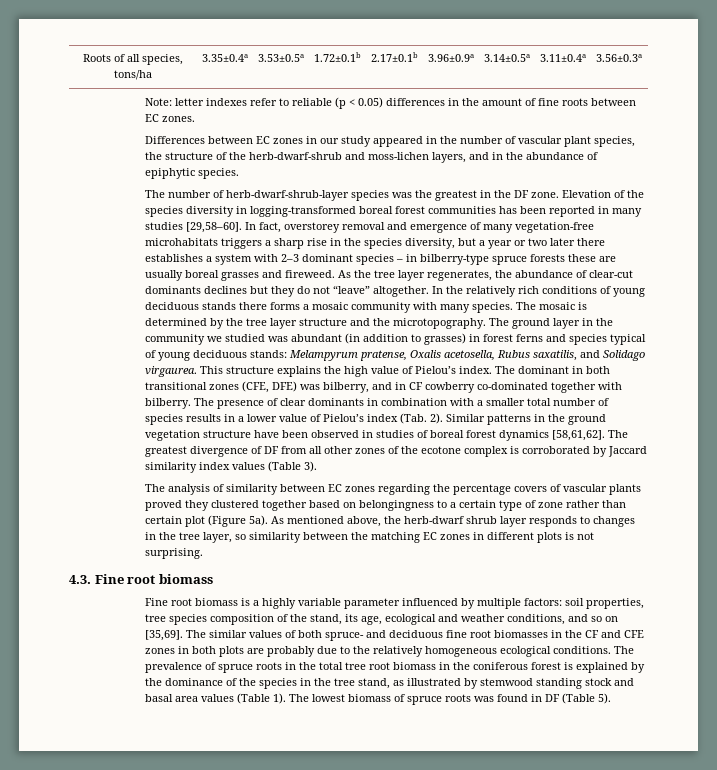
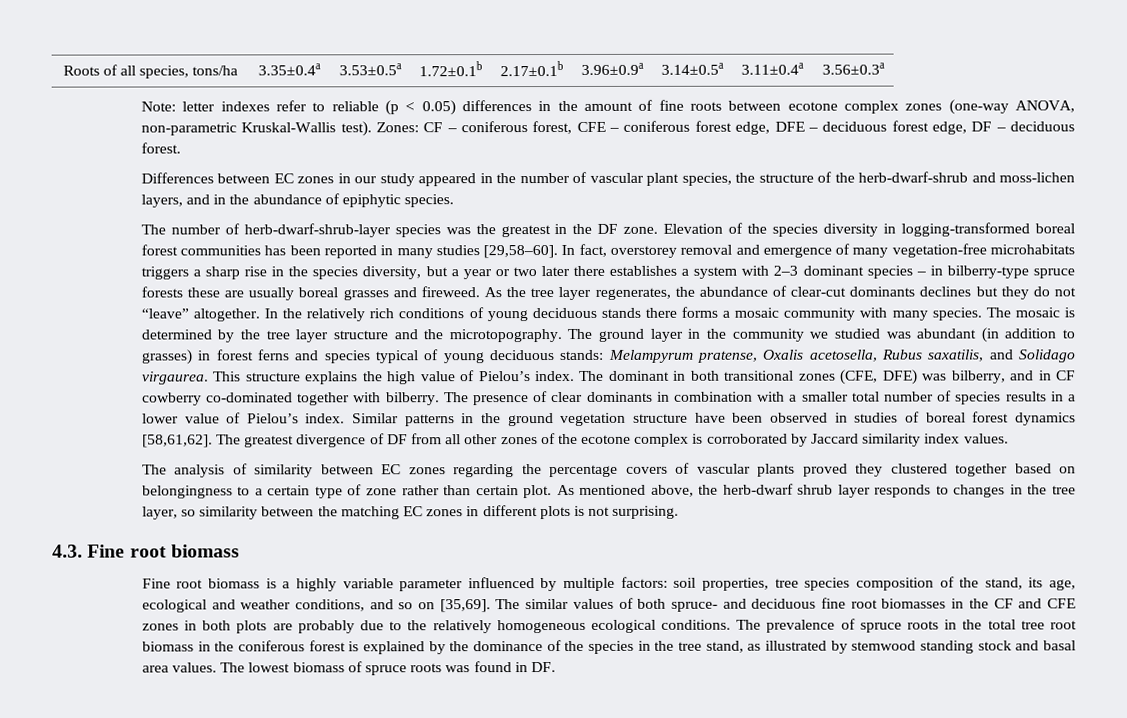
[145,114,196,122] EC zones. -> [787,99,1075,115] [140,120,1075,137] [140,142,181,154] ecotone complex zones (one-way ANOVA, non-parametric Kruskal-Wallis test). Zones: CF – coniferous forest, CFE – coniferous forest edge, DFE – deciduous forest edge, DF – deciduous forest.
[367,413,444,424] index (Tab. 2). -> [305,413,346,424] index.
[232,461,318,472] values (Table 3). -> [963,433,1009,444] values.
[185,515,269,527] plot (Figure 5а). -> [523,485,553,499] plot.
[201,693,287,704] values (Table 1). -> [172,662,218,673] values.
[545,693,612,704] DF (Table 5). -> [530,662,556,673] DF.

